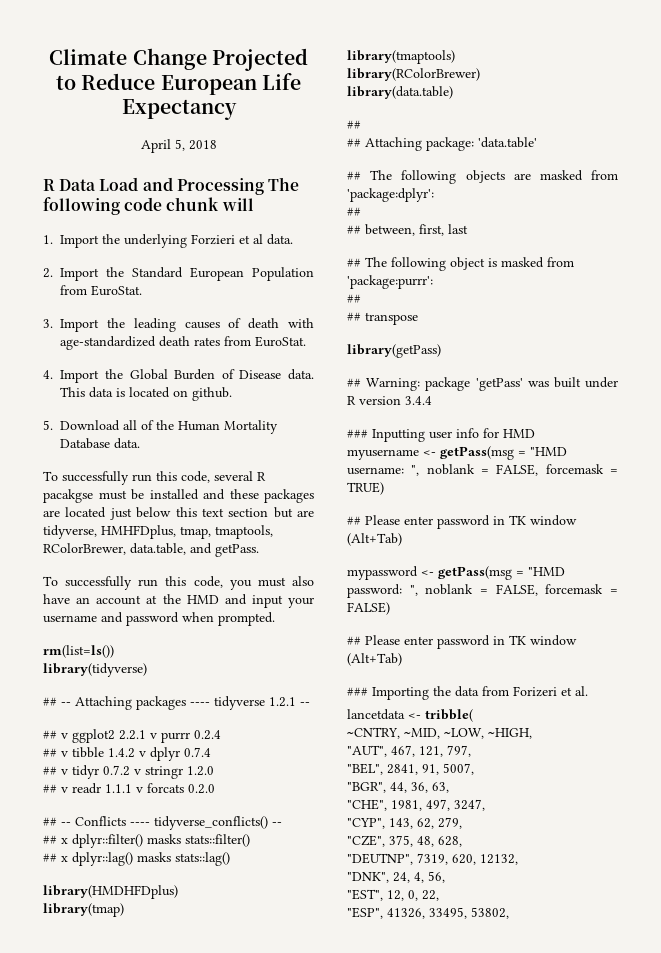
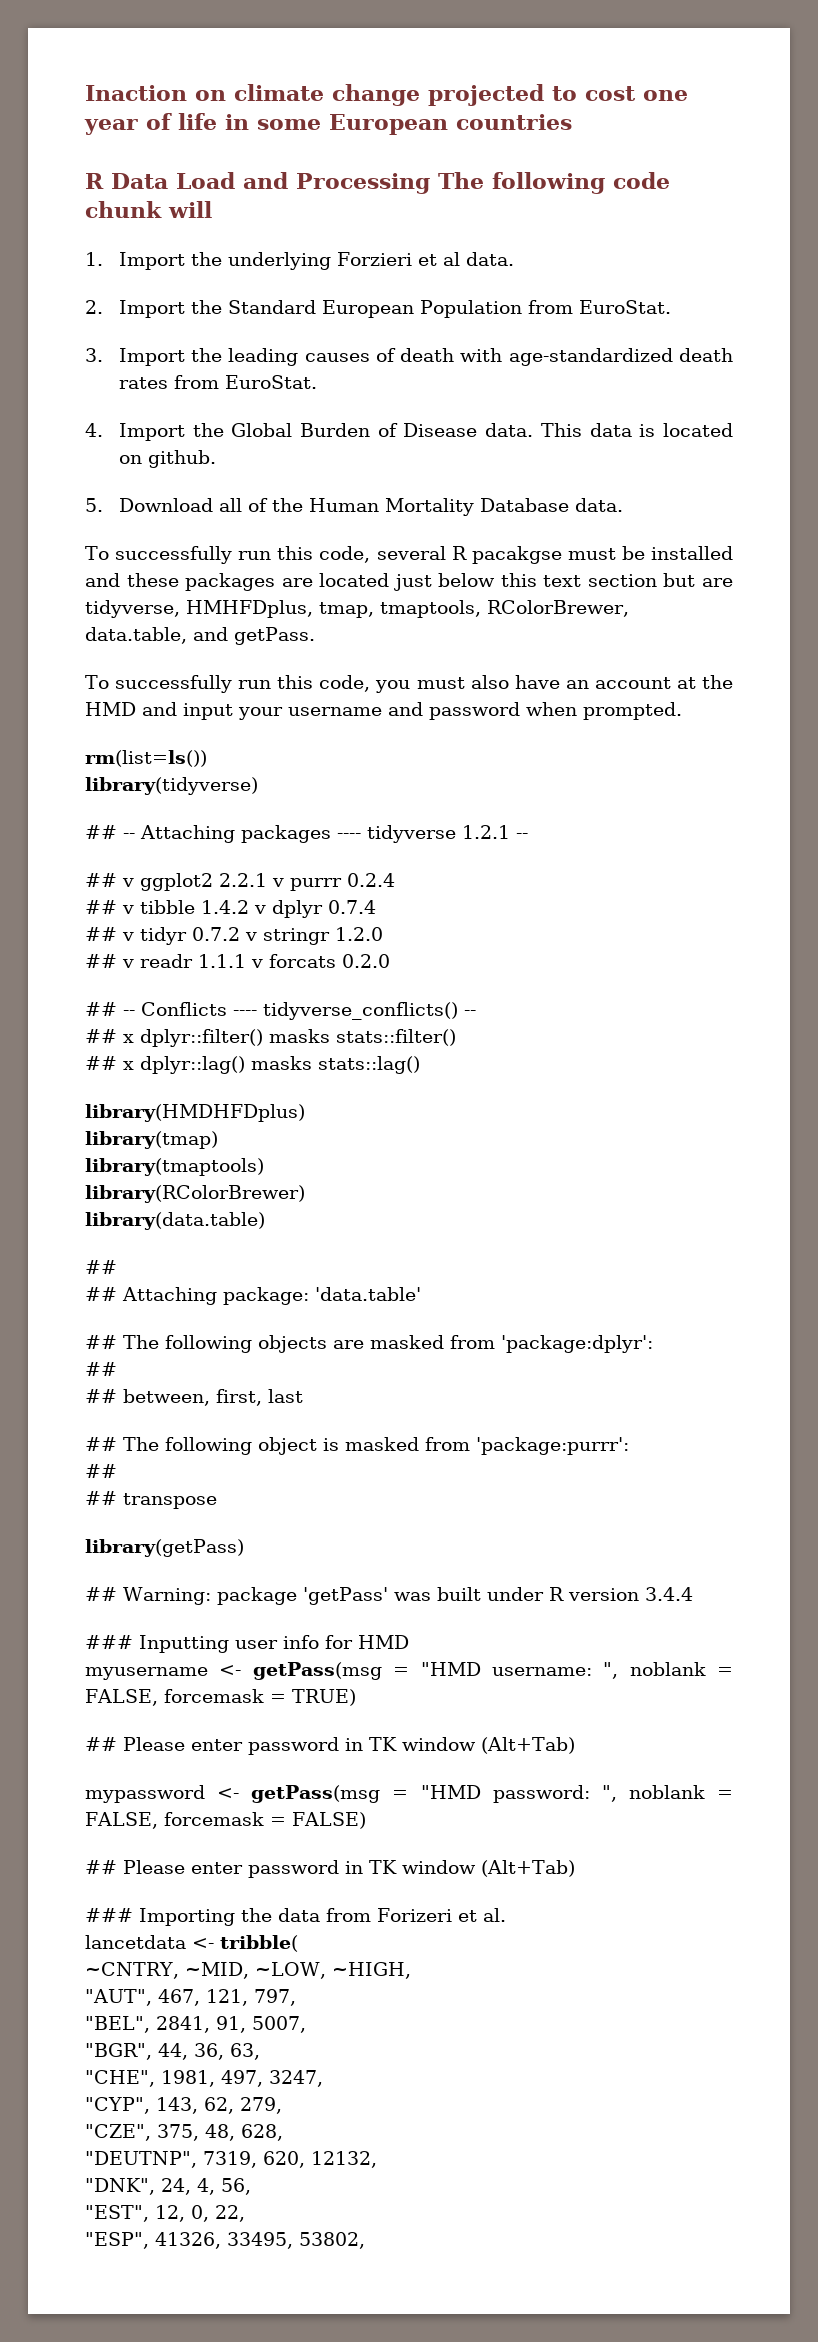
[49,48,308,71] [56,73,301,95] [121,99,237,120] [140,139,217,153] Climate Change Projected to Reduce European Life Expectancy // April 5, 2018 -> [85,84,688,106] [84,113,572,135] Inaction on climate change projected to cost one year of life in some European countries

